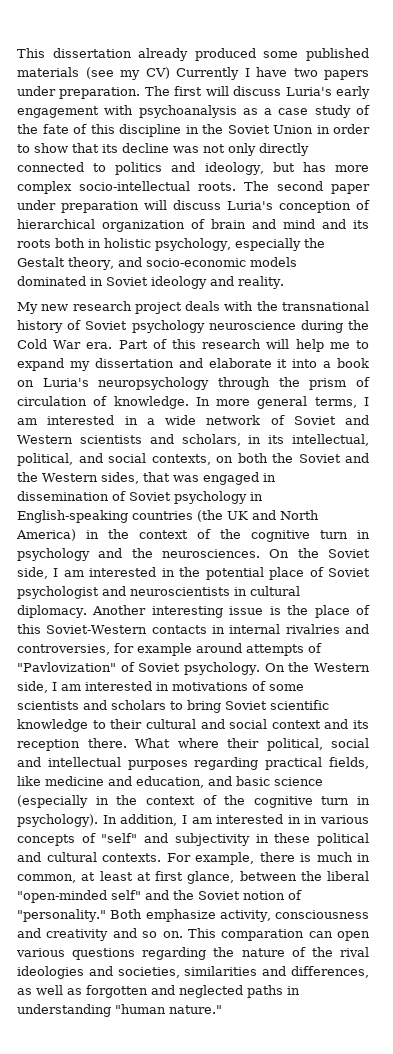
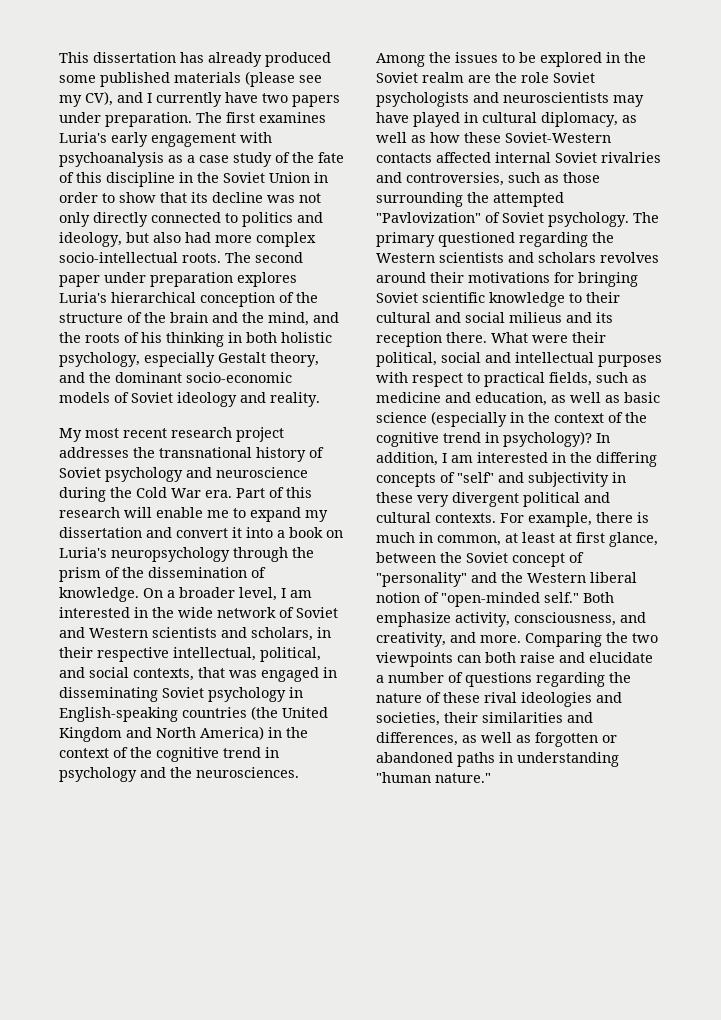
(132, 53) none -> [180,52,204,63] has
[85,67,250,80] (see my CV) Currently I -> [245,71,322,87] [59,91,222,107] (please see my CV), and I currently
[205,86,282,96] will discuss -> [259,112,326,123] examines
[302,162,326,172] has -> [153,232,211,243] also had
[144,200,370,213] [17,219,369,232] [17,238,101,248] will discuss Luria's conception of hierarchical organization of brain and mind and its roots both in -> [237,272,297,287] [59,292,318,307] [59,312,339,326] [59,332,277,347] explores Luria's hierarchical conception of the structure of the brain and the mind, and the roots of his thinking in both
[303,238,325,248] the -> (215, 359) none
[145,257,297,267] [17,276,103,286] socio-economic models dominated in -> [89,372,292,383] [59,392,129,403] the dominant socio-economic models of
[41,301,254,314] new research project deals with -> [85,427,284,442] [59,447,129,458] most recent research project addresses
(205, 326) none -> [186,467,212,478] and
[295,339,324,352] help -> [156,507,203,518] enable
[208,358,272,368] elaborate -> [176,528,228,538] convert
[17,396,369,409] [17,415,155,425] circulation of knowledge. In more general terms, I am interested in a -> [122,567,266,578] [59,587,312,602] [59,607,174,618] the dissemination of knowledge. On a broader level, I am interested in the
[268,435,285,444] its -> [59,647,169,662] their respective
[216,453,369,463] [17,472,139,484] on both the Soviet and the Western sides, -> (194, 674) none
[17,491,126,501] dissemination of -> [59,687,158,702] disseminating
[227,511,248,520] UK -> [282,707,328,718] [59,727,122,742] United Kingdom
[320,530,348,539] turn -> [223,747,261,758] trend
[269,548,370,558] [17,567,371,580] [17,586,300,599] [17,605,370,618] [17,624,369,634] [17,643,322,656] [17,662,371,675] [17,681,304,693] [17,700,221,713] On the Soviet side, I am interested in the potential place of Soviet psychologist and neuroscientists in cultural diplomacy. Another interesting issue is the place of this Soviet-Western contacts in internal rivalries and controversies, for example around attempts of "Pavlovization" of Soviet psychology. On the Western side, I am interested in motivations of some scientists and scholars to bring -> [376,52,646,67] [376,72,595,83] [376,92,644,107] [376,112,637,127] [376,132,611,143] [376,152,661,163] [376,172,600,186] [376,192,564,207] [376,212,659,227] [376,232,614,247] [376,252,659,263] [376,272,638,287] Among the issues to be explored in the Soviet realm are the role Soviet psychologists and neuroscientists may have played in cultural diplomacy, as well as how these Soviet-Western contacts affected internal Soviet rivalries and controversies, such as those surrounding the attempted "Pavlovization" of Soviet psychology. The primary questioned regarding the Western scientists and scholars revolves around their motivations for bringing
[271,720,321,729] context -> [509,312,562,323] milieus
[177,738,219,748] where -> [532,335,568,343] were
[194,757,370,770] [17,776,232,788] regarding practical fields, like medicine and education, and -> [376,372,647,387] [376,392,620,406] with respect to practical fields, such as medicine and education, as well as
[321,796,370,805] [17,814,98,827] turn in psychology). -> [443,431,592,447] trend in psychology)?
[304,815,369,824] in various -> [570,452,657,467] the differing
(311, 838) none -> [417,492,519,507] very divergent
[327,871,369,881] [17,890,302,903] [17,909,369,922] [17,928,370,941] [16,948,65,957] liberal "open-minded self" and the Soviet notion of "personality." Both emphasize activity, consciousness and creativity and so on. This comparation can open various -> [466,552,584,567] [376,572,637,587] [376,592,614,607] [376,612,646,627] [376,632,658,647] [376,652,653,667] [376,672,463,683] Soviet concept of "personality" and the Western liberal notion of "open-minded self." Both emphasize activity, consciousness, and creativity, and more. Comparing the two viewpoints can both raise and elucidate a number of
[311,947,333,957] the -> [443,692,480,703] these
(180, 972) none -> [444,712,478,723] their
[151,985,243,998] and neglected -> [602,735,617,743] [376,752,453,763] or abandoned

